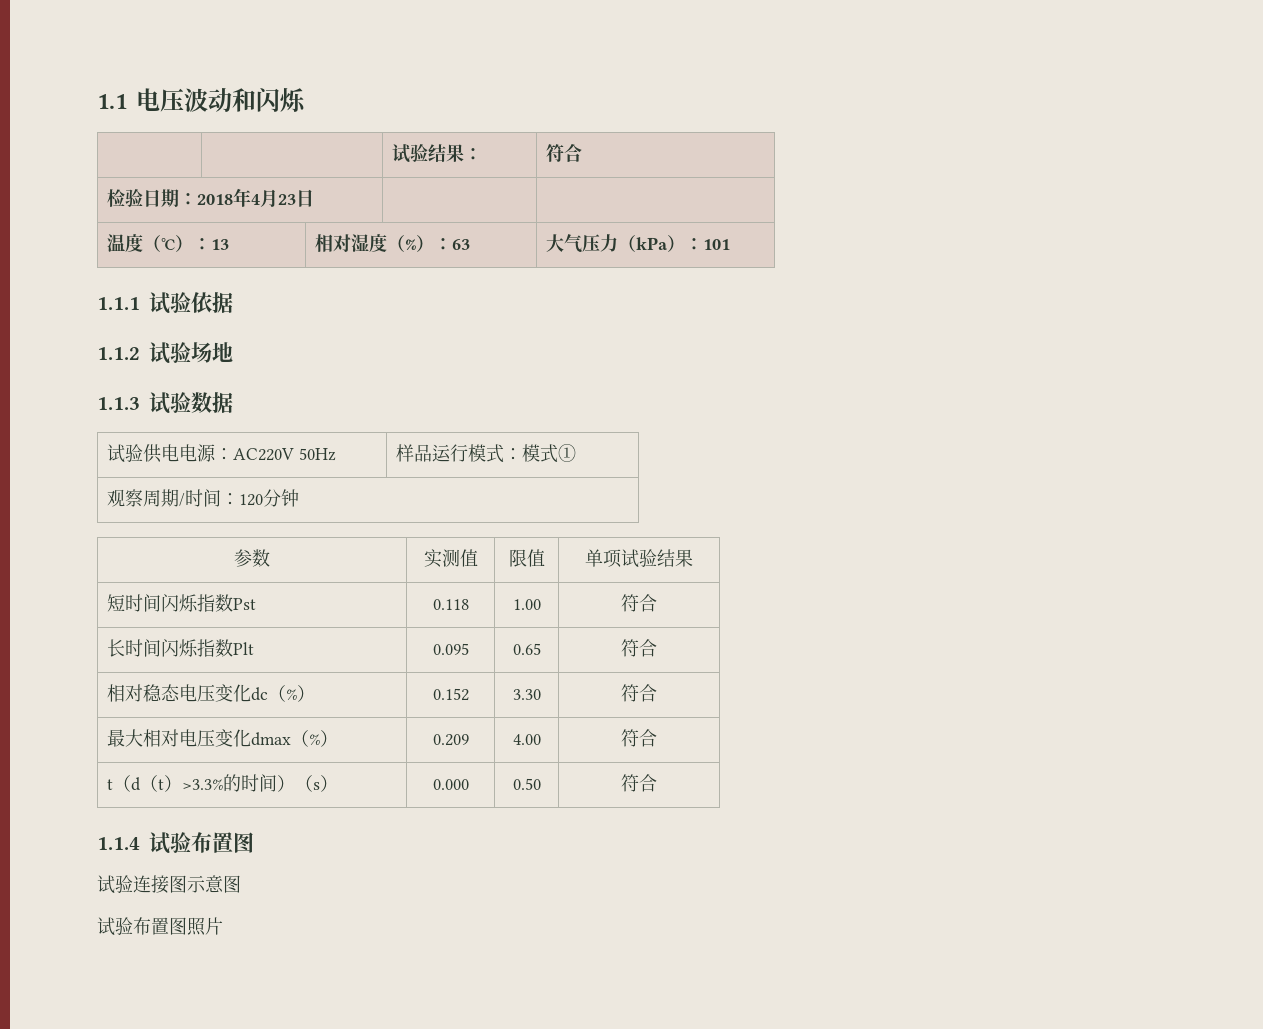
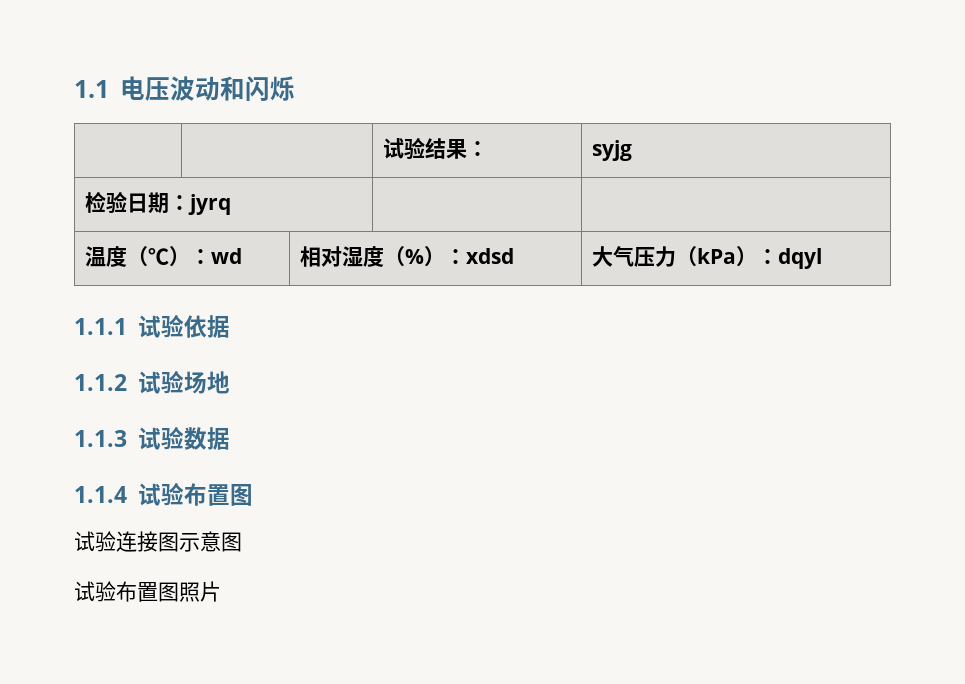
[546,144,583,162] 符合 -> [591,140,632,161] syjg
[197,188,315,208] 2018年4月23日 -> [187,194,231,215] jyrq
[211,239,230,250] 13 -> [210,248,242,264] wd
[452,239,471,250] 63 -> [465,248,514,264] xdsd
[703,239,731,250] 101 -> [777,248,822,269] dqyl
[107,444,337,463] [396,444,577,463] [107,489,300,507] [234,549,270,567] [423,549,478,568] [508,549,545,567] [585,549,693,568] [107,594,257,612] [432,599,469,610] [512,599,541,610] [621,594,657,612] [107,639,255,657] [432,643,469,655] [512,643,541,655] [621,639,657,657] [107,684,316,702] [432,688,469,701] [512,689,541,700] [621,684,657,702] [107,729,339,747] [432,734,469,746] [512,734,541,745] [621,729,657,747] [107,774,339,792] [432,779,469,790] [512,778,541,790] [621,774,657,792] // 试验供电电源：AC220V 50Hz | 样品运行模式：模式① // 观察周期/时间：120分钟 // 参数 | 实测值 | 限值 | 单项试验结果 // 短时间闪烁指数Pst | 0.118 | 1.00 | 符合 // 长时间闪烁指数Plt | 0.095 | 0.65 | 符合 // 相对稳态电压变化dc（%） | 0.152 | 3.30 | 符合 // 最大相对电压变化dmax（%） | 0.209 | 4.00 | 符合 // t（d（t）>3.3%的时间）（s） | 0.000 | 0.50 | 符合 -> (230, 438) none

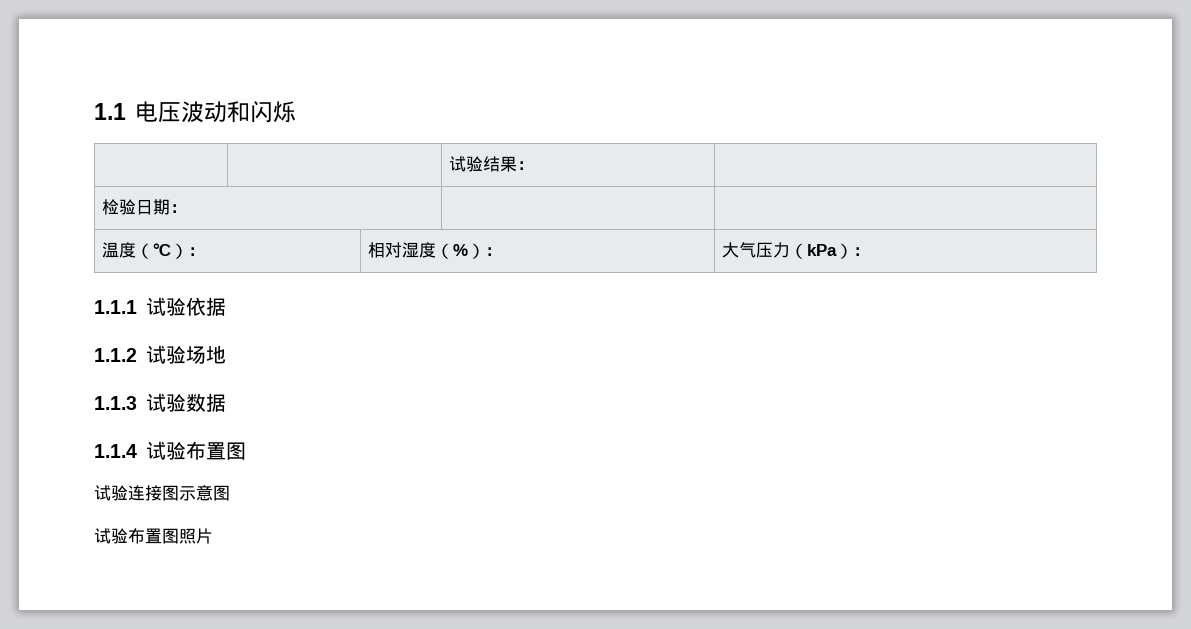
[591,140,632,161] syjg -> (535, 165) none
[187,194,231,215] jyrq -> (188, 208) none
[210,248,242,264] wd -> (206, 251) none
[465,248,514,264] xdsd -> (503, 251) none
[777,248,822,269] dqyl -> (871, 251) none

